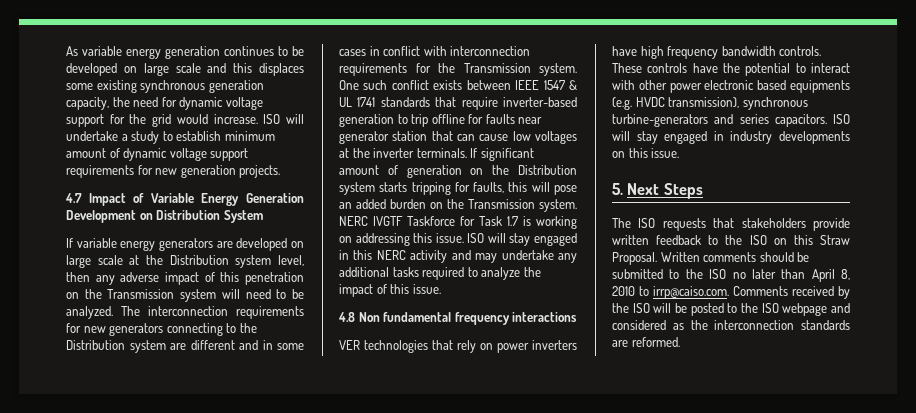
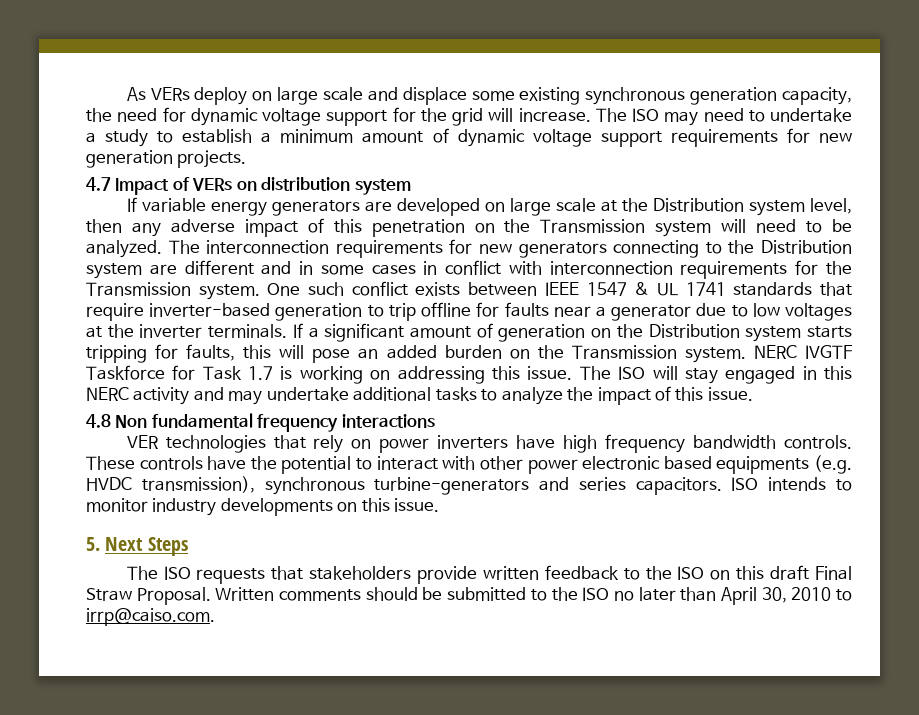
[82,46,304,59] [66,63,117,76] variable energy generation continues to be developed -> [150,87,248,105] VERs deploy
[233,63,304,76] this displaces -> [402,87,467,105] displace
[176,114,304,124] would increase. ISO will -> [488,108,765,126] will increase. The ISO may need to
(222, 136) none -> [261,132,272,143] a
[150,193,304,206] [66,210,263,223] Variable Energy Generation Development on Distribution System -> [192,177,411,195] VERs on distribution system
[339,131,509,144] generator station that can cause -> [595,303,748,321] a generator due to
(478, 153) none -> [308,327,319,338] a
(464, 238) none -> [579,366,611,380] The
[558,253,577,263] any -> (349, 394) none
[422,267,465,280] required -> (477, 394) none
[612,131,724,144] will stay engaged in -> [768,477,852,491] [86,498,148,512] intends to monitor
(813, 240) none -> [770,565,852,580] draft Final
[841,269,850,280] 8, -> [761,587,787,603] 30,
[733,286,850,299] [612,303,850,316] [612,320,850,330] [612,337,680,347] Comments received by the ISO will be posted to the ISO webpage and considered as the interconnection standards are reformed. -> (215, 617) none

